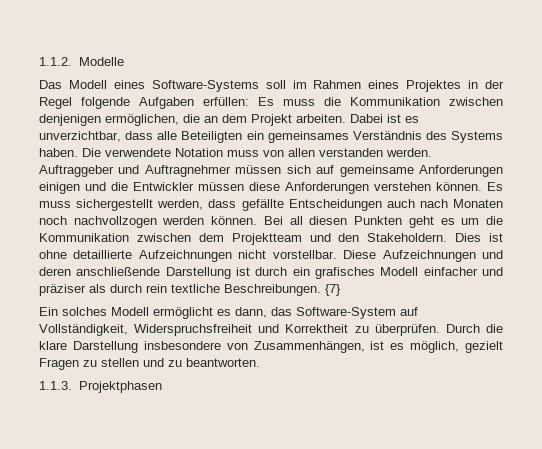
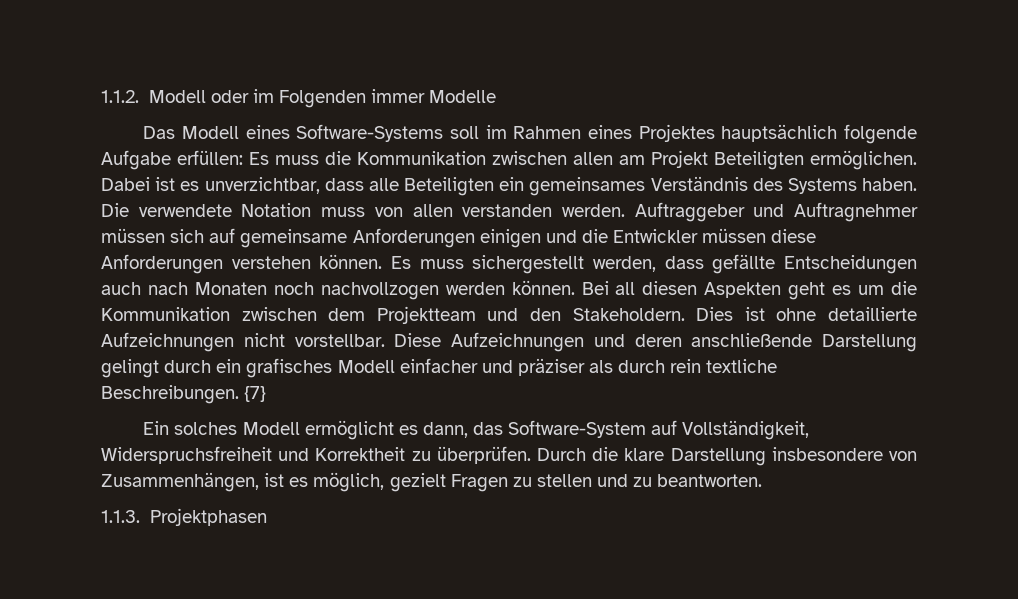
(72, 61) none -> [148,89,426,108] Modell oder im Folgenden immer
[468,80,504,89] [39,97,194,109] in der Regel folgende Aufgaben -> [721,124,917,144] [101,150,171,170] hauptsächlich folgende Aufgabe
[39,114,346,126] denjenigen ermöglichen, die an dem Projekt arbeiten. -> [573,150,917,170] allen am Projekt Beteiligten ermöglichen.
[354,216,403,225] Punkten -> [704,282,782,298] Aspekten
[236,267,251,276] ist -> [101,359,159,378] gelingt

